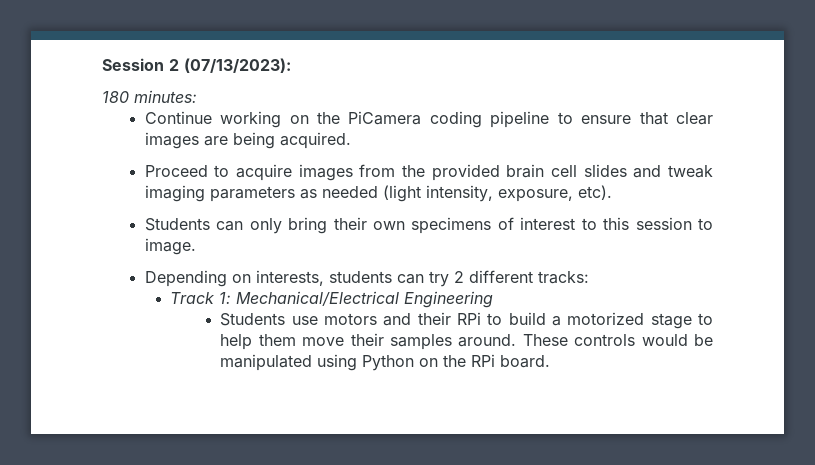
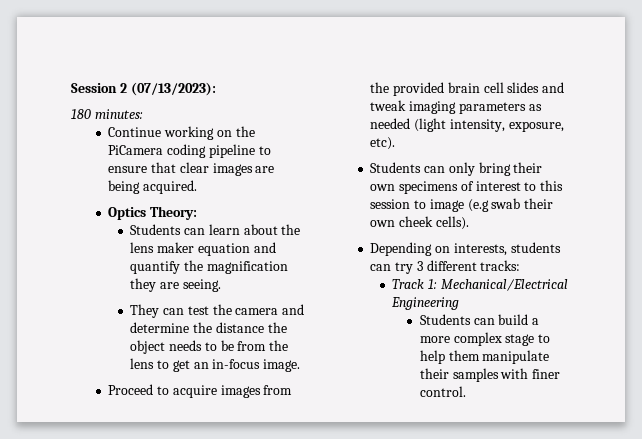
(351, 140) none -> [108,206,198,220] [130,224,301,235] [130,242,276,256] [130,260,288,274] [130,278,221,292] [130,304,305,318] [130,322,287,333] [130,340,289,354] [130,358,301,372] // Optics Theory: // Students can learn about the lens maker equation and quantify the magnification they are seeing. // They can test the camera and determine the distance the object needs to be from the lens to get an in-focus image.
[144,238,196,255] image. -> [429,198,554,212] [370,216,469,230] image (e.g swab their own cheek cells).
[453,271,464,283] 2 -> [416,261,423,271] 3
[291,312,645,326] use motors and their RPi to build a motorized -> [473,314,540,325] [419,332,502,346] can build a more complex
[302,337,345,346] move -> [482,350,550,364] manipulate
[458,334,713,347] [220,354,551,371] around. These controls would be manipulated using Python on the RPi board. -> [500,368,561,379] [419,386,466,397] with finer control.

